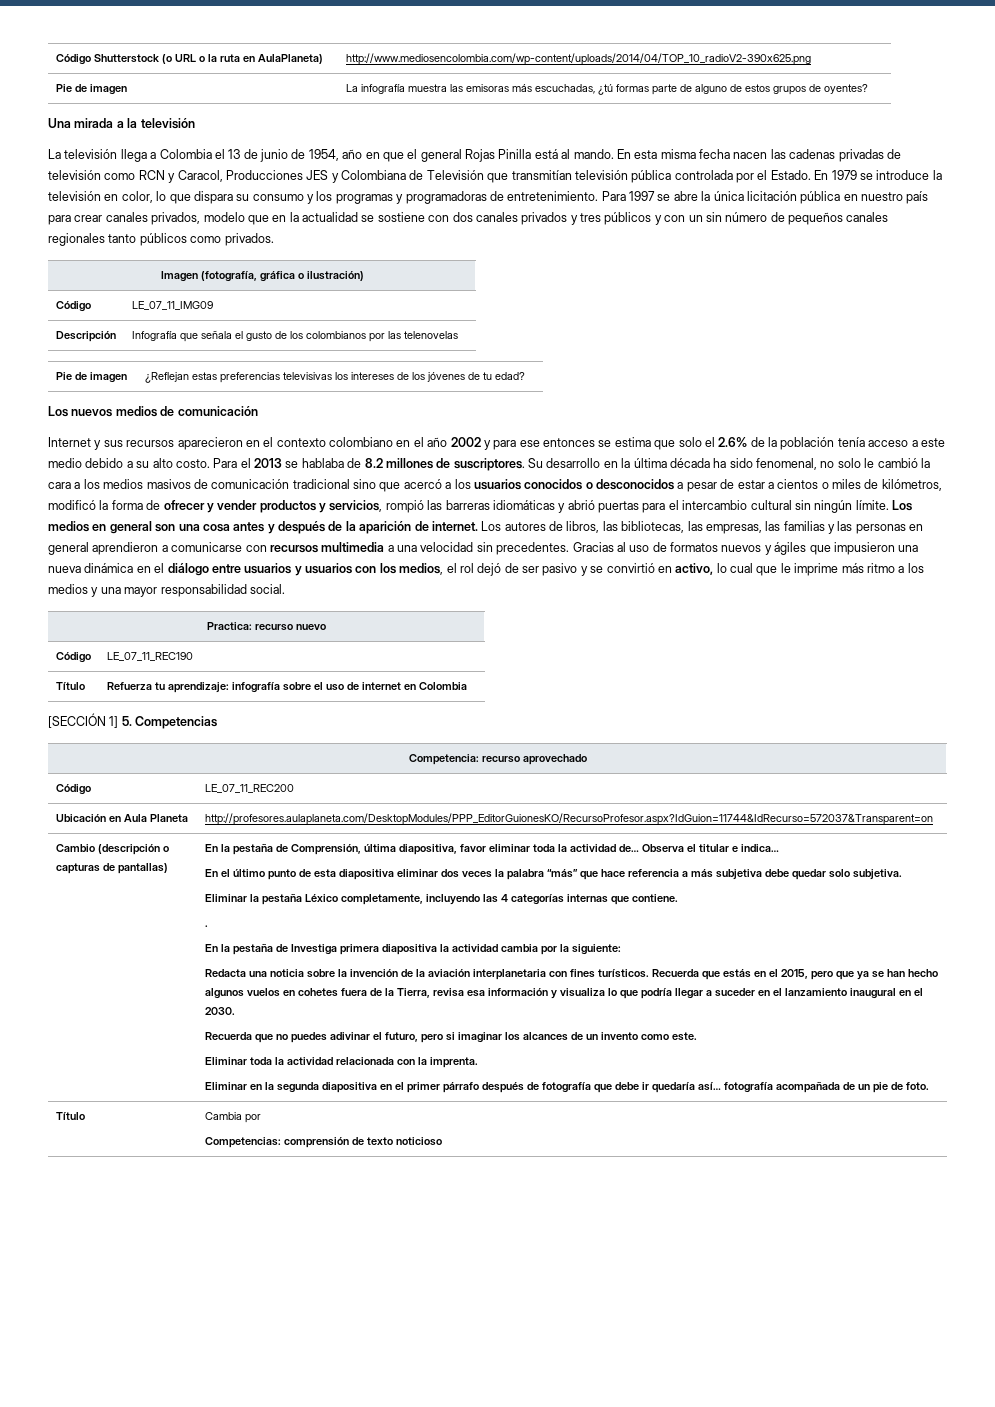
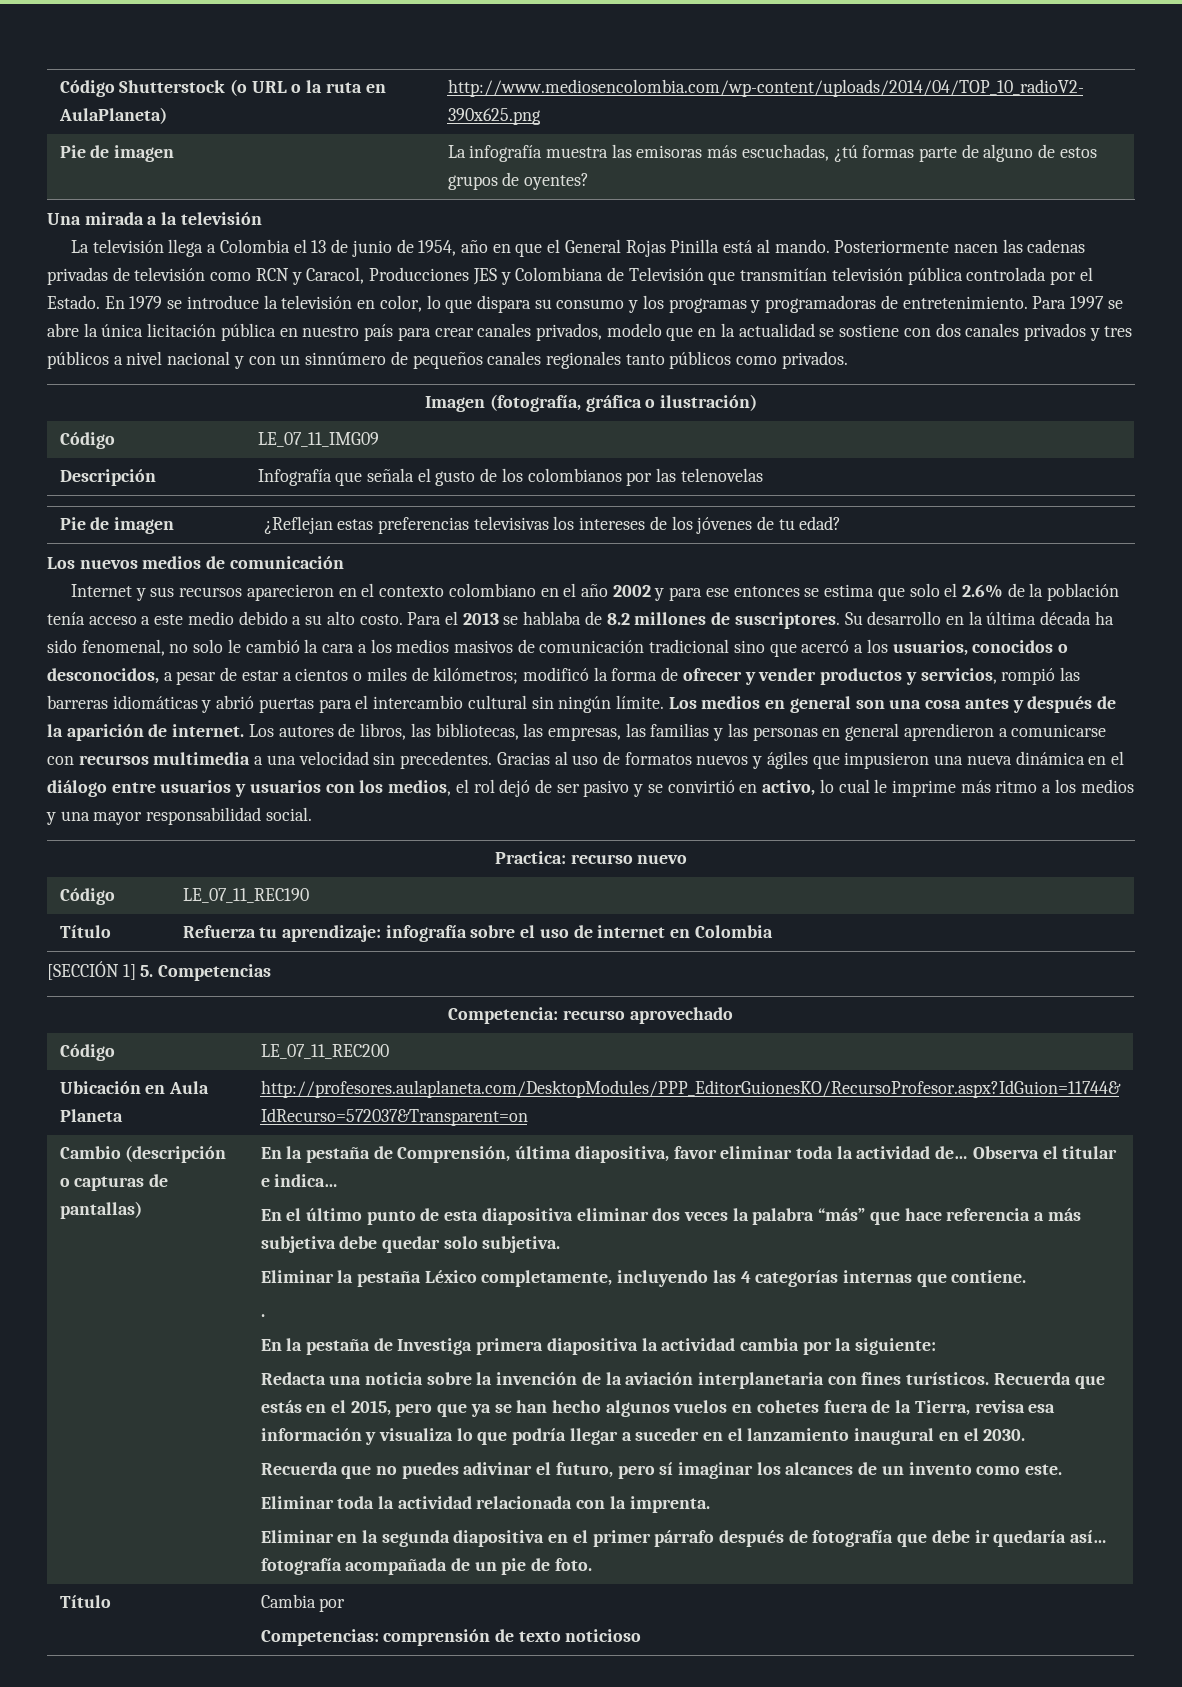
[420,149,462,162] general -> [564,239,621,253] General
[616,149,730,159] En esta misma fecha -> [834,240,950,253] Posteriormente
(652, 218) none -> [113,351,231,365] a nivel nacional
[705,212,768,222] sin número -> [305,352,387,365] sinnúmero
[473,479,521,490] usuarios -> [892,640,968,656] usuarios,
[596,479,674,490] desconocidos -> [47,668,159,684] desconocidos,
[881,479,942,491] kilómetros, -> [433,667,519,684] kilómetros;
[756,566,778,576] que -> (870, 786) none
[445,1032,455,1041] si -> [659,1462,674,1475] sí

